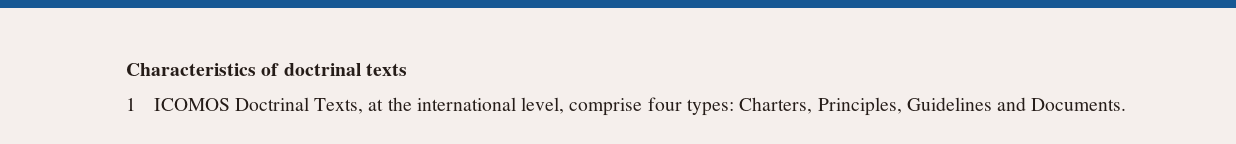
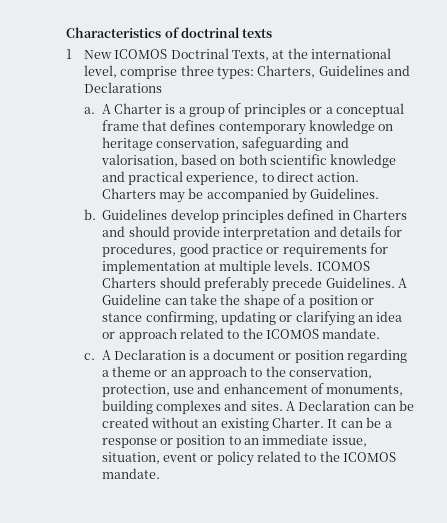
(137, 104) none -> [83,50,112,59] New
[647,97,682,111] four -> [180,65,214,76] three
[817,97,902,116] Principles, -> (316, 71) none
[1031,98,1127,111] Documents. -> [83,82,162,93] [83,103,404,117] [101,120,394,135] [101,137,349,151] [100,154,397,168] [101,171,360,185] [101,188,380,203] [83,209,408,223] [102,226,403,240] [102,243,389,257] [102,260,370,274] [102,277,408,292] [102,294,375,308] [102,311,403,326] [102,328,381,342] [83,349,408,363] [101,366,373,380] [101,383,404,397] [101,400,415,414] [101,417,392,431] [101,434,367,448] [101,451,397,466] [101,468,160,479] Declarations // a. A Charter is a group of principles or a conceptual frame that defines contemporary knowledge on heritage conservation, safeguarding and valorisation, based on both scientific knowledge and practical experience, to direct action. Charters may be accompanied by Guidelines. // b. Guidelines develop principles defined in Charters and should provide interpretation and details for procedures, good practice or requirements for implementation at multiple levels. ICOMOS Charters should preferably precede Guidelines. A Guideline can take the shape of a position or stance confirming, updating or clarifying an idea or approach related to the ICOMOS mandate. // c. A Declaration is a document or position regarding a theme or an approach to the conservation, protection, use and enhancement of monuments, building complexes and sites. A Declaration can be created without an existing Charter. It can be a response or position to an immediate issue, situation, event or policy related to the ICOMOS mandate.

